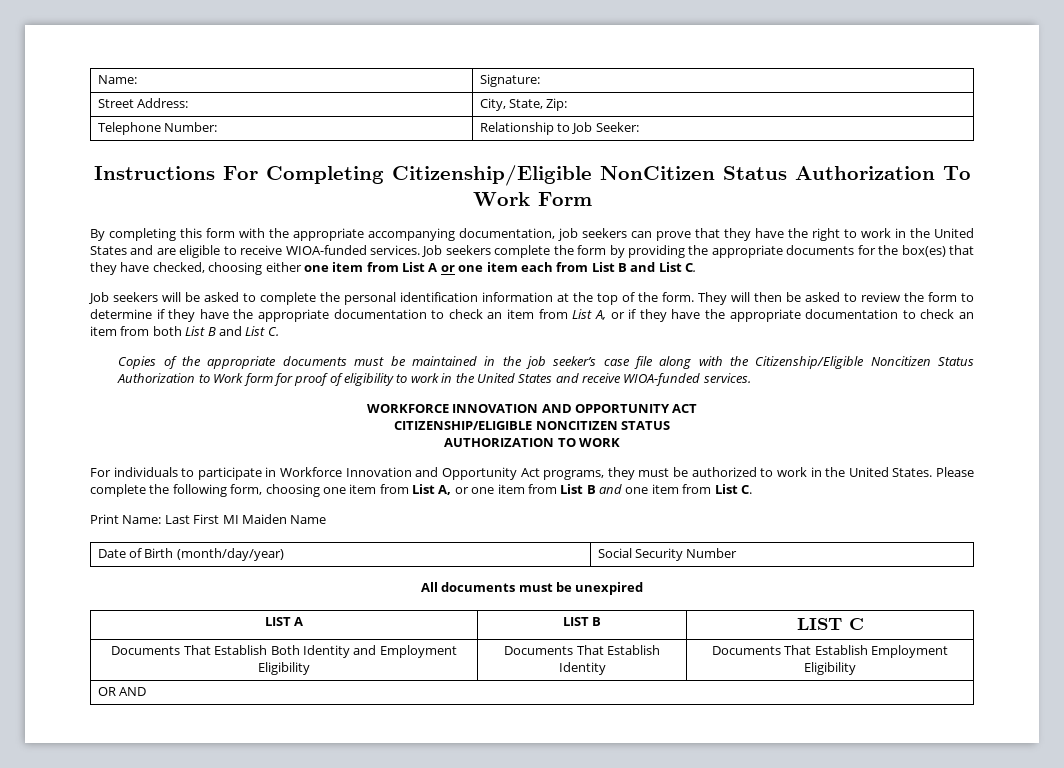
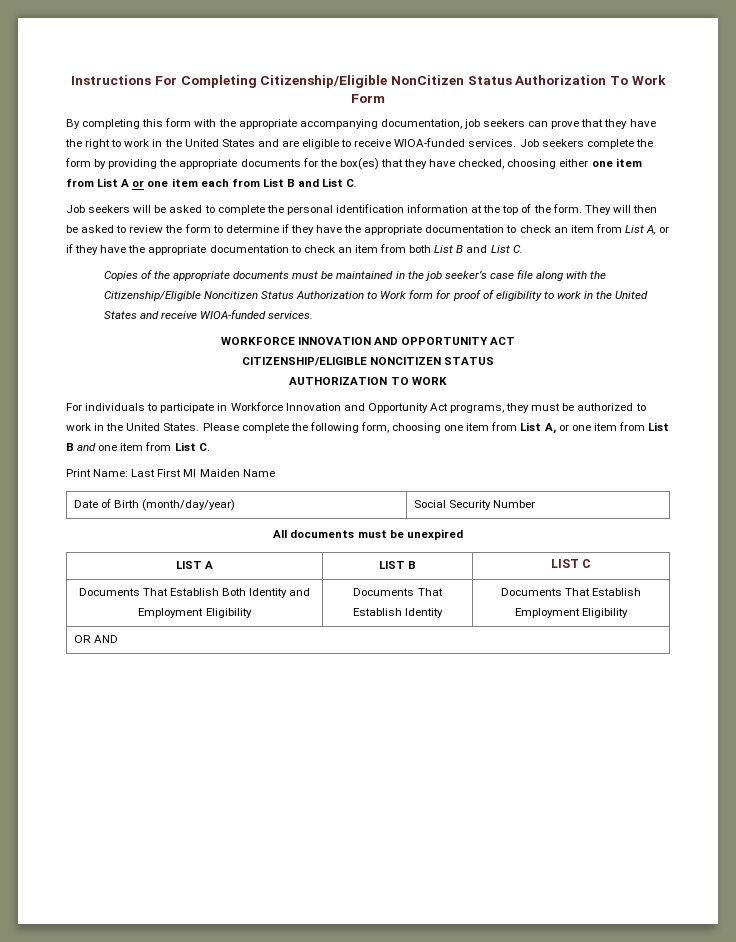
[97,75,137,84] [479,74,540,87] [97,98,188,108] [479,98,568,111] [97,122,217,135] [479,122,639,135] Name: | Signature: // Street Address: | City, State, Zip: // Telephone Number: | Relationship to Job Seeker: // -> (71, 80) none

